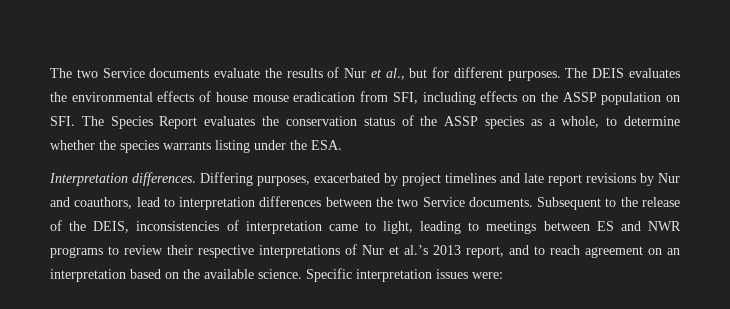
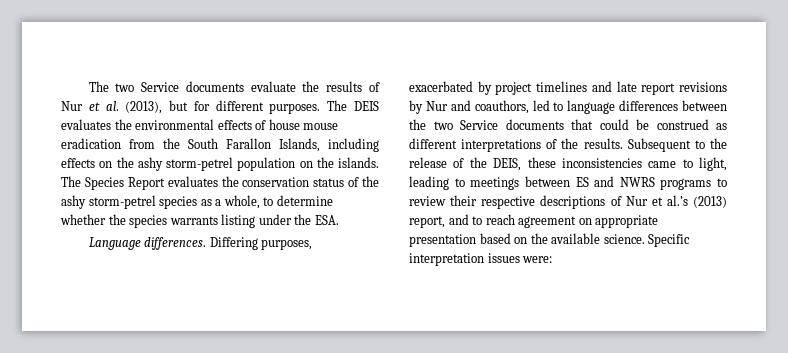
[385,68,405,80] al., -> [105,101,163,114] al. (2013),
[392,91,681,105] [50,116,75,126] SFI, including effects on the ASSP population on SFI. -> [163,138,379,152] [61,157,379,171] the South Farallon Islands, including effects on the ashy storm-petrel population on the islands.
[444,116,479,126] ASSP -> [61,195,156,209] ashy storm-petrel
[49,173,128,186] Interpretation -> [88,237,141,250] Language
[136,197,256,210] lead to interpretation -> [532,100,616,114] led to language
[468,197,533,207] documents. -> [505,119,727,130] [409,138,623,152] documents that could be construed as different interpretations of the results.
[136,220,322,234] inconsistencies of interpretation -> [527,157,642,168] these inconsistencies
[647,221,681,231] NWR -> [619,177,655,187] NWRS
[259,245,340,258] interpretations -> [540,195,606,209] descriptions
[433,245,461,255] 2013 -> [693,196,727,208] (2013)
[667,248,680,255] [50,269,126,282] an interpretation -> [595,215,659,228] [409,234,476,247] appropriate presentation

